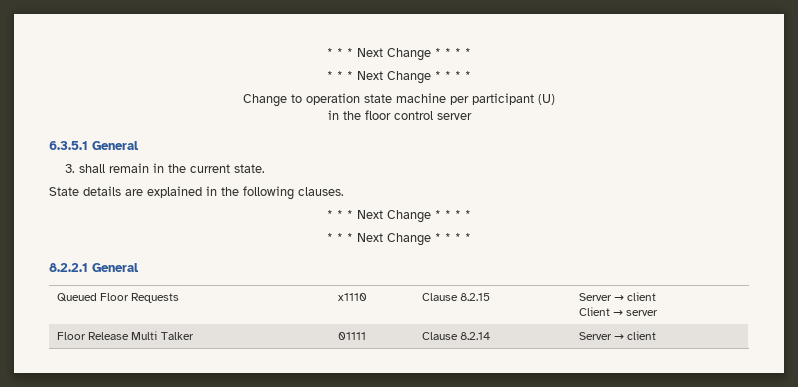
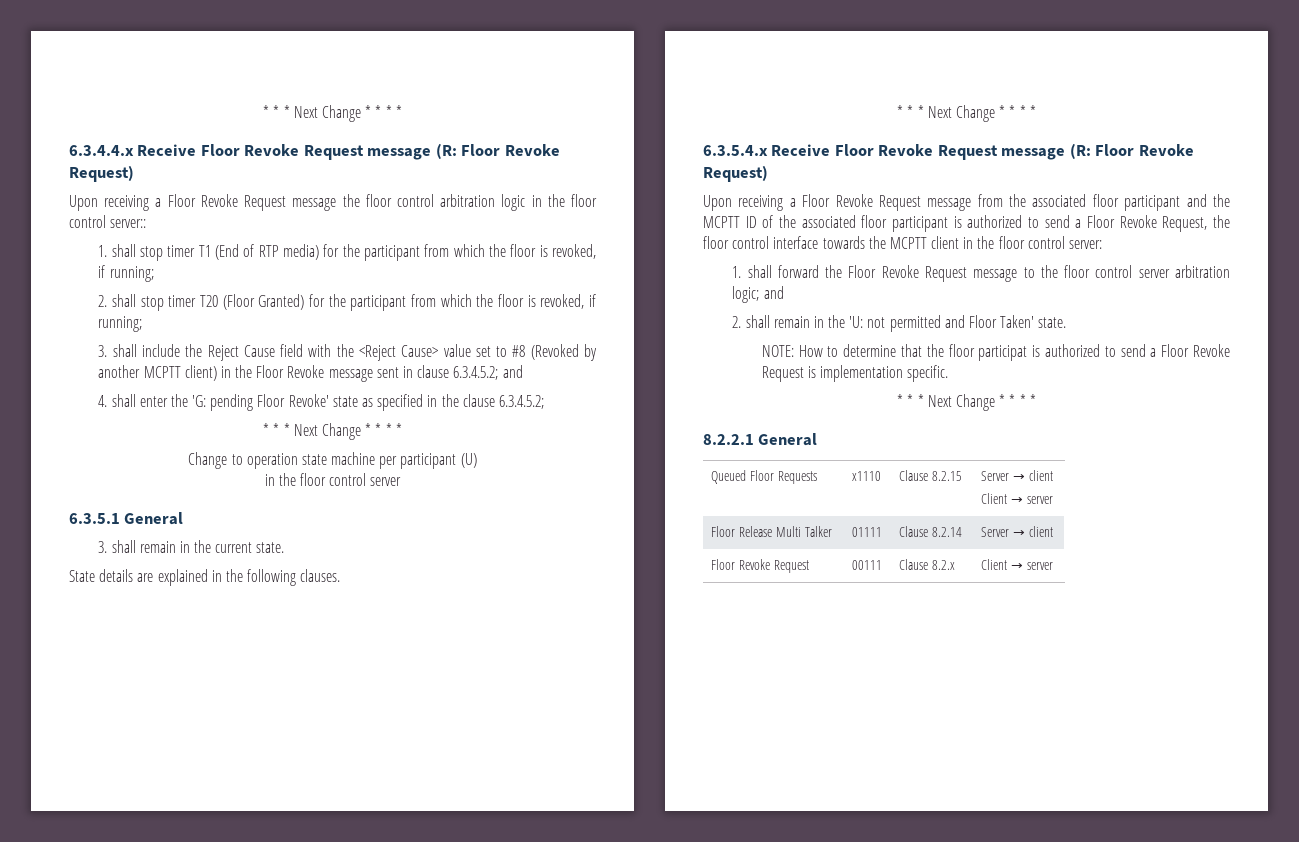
[327,48,471,61] * * * Next Change * * * * -> [263,105,402,122] [69,143,560,160] [69,165,134,182] [69,194,598,211] [69,215,147,228] [98,244,596,261] [98,265,154,282] [98,294,596,311] [98,316,143,332] [98,344,597,361] [98,365,523,382] [98,394,544,411] * * * Next Change * * * * // 6.3.4.4.x Receive Floor Revoke Request message (R: Floor Revoke Request) // Upon receiving a Floor Revoke Request message the floor control arbitration logic in the floor control server:: // 1. shall stop timer T1 (End of RTP media) for the participant from which the floor is revoked, if running; // 2. shall stop timer T20 (Floor Granted) for the participant from which the floor is revoked, if running; // 3. shall include the Reject Cause field with the <Reject Cause> value set to #8 (Revoked by another MCPTT client) in the Floor Revoke message sent in clause 6.3.4.5.2; and // 4. shall enter the 'G: pending Floor Revoke' state as specified in the clause 6.3.4.5.2;
(471, 214) none -> [703,143,1194,160] [703,165,768,182] [703,194,1230,211] [703,215,1230,232] [703,236,1103,249] [732,265,1230,282] [732,286,784,303] [732,315,1067,332] [761,344,1230,361] [761,365,949,382] // 6.3.5.4.x Receive Floor Revoke Request message (R: Floor Revoke Request) // Upon receiving a Floor Revoke Request message from the associated floor participant and the MCPTT ID of the associated floor participant is authorized to send a Floor Revoke Request, the floor control interface towards the MCPTT client in the floor control server: // 1. shall forward the Floor Revoke Request message to the floor control server arbitration logic; and // 2. shall remain in the 'U: not permitted and Floor Taken' state. // NOTE: How to determine that the floor participat is authorized to send a Floor Revoke Request is implementation specific.
(657, 335) none -> [711,559,809,573] [852,560,883,570] [899,559,956,570] [981,559,1053,570] // Floor Revoke Request | 00111 | Clause 8.2.x | Client → server

